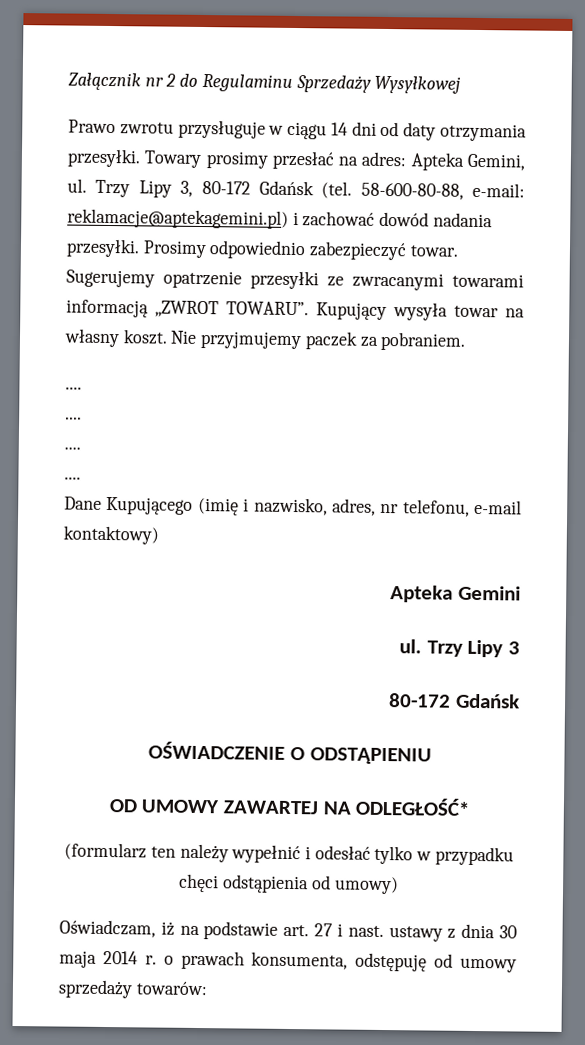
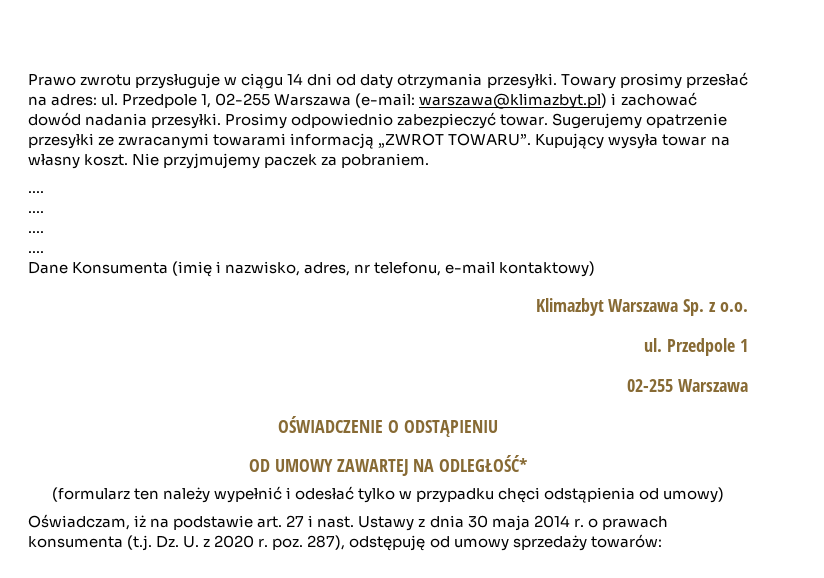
[68,72,462,94] Załącznik nr 2 do Regulaminu Sprzedaży Wysyłkowej // -> (28, 80) none
[410,152,525,171] [67,178,525,200] [67,208,289,229] Apteka Gemini, ul. Trzy Lipy 3, 80-172 Gdańsk (tel. 58-600-80-88, e-mail: reklamacje@aptekagemini.pl) -> [101,93,608,109] ul. Przedpole 1, 02-255 Warszawa (e-mail: warszawa@klimazbyt.pl)
[106,496,194,515] Kupującego -> [72,262,169,274] Konsumenta
[390,585,521,603] [398,639,520,658] [389,693,520,709] Apteka Gemini // ul. Trzy Lipy 3 // 80-172 Gdańsk -> [535,298,748,316] [644,338,748,356] [627,379,748,392] Klimazbyt Warszawa Sp. z o.o. // ul. Przedpole 1 // 02-255 Warszawa
[388,926,443,942] ustawy -> [358,516,415,531] Ustawy
[251,951,349,970] konsumenta, -> [28,535,346,551] konsumenta (t.j. Dz. U. z 2020 r. poz. 287),

